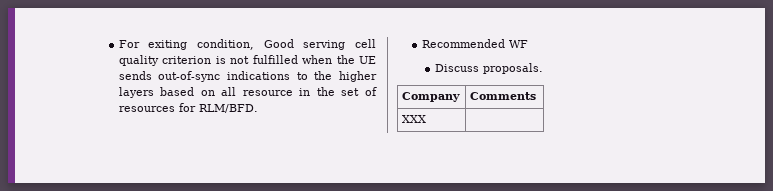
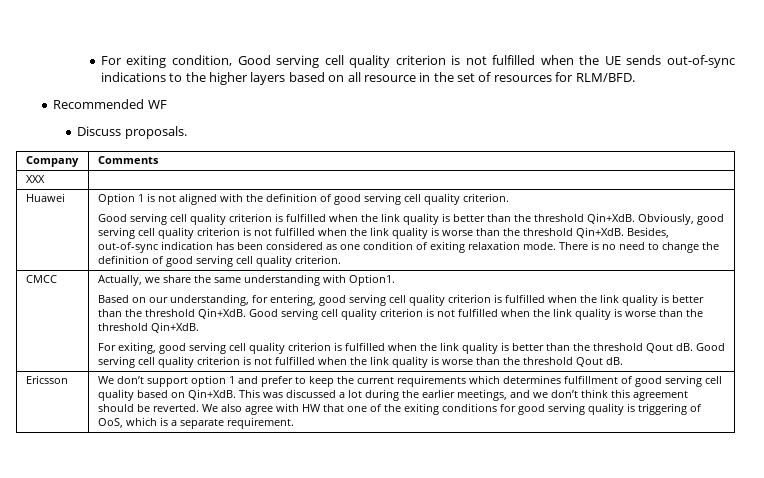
(427, 119) none -> [25,193,65,202] [97,193,509,205] [97,213,724,225] [97,227,669,239] [97,241,719,253] [97,255,341,267] [25,275,57,283] [97,274,395,286] [97,294,704,306] [97,308,703,320] [97,322,199,333] [97,342,725,354] [97,356,623,368] [25,375,68,384] [97,375,722,387] [97,389,688,401] [97,403,702,415] [97,417,294,429] // Huawei | Option 1 is not aligned with the definition of good serving cell quality criterion. // Good serving cell quality criterion is fulfilled when the link quality is better than the threshold Qin+XdB. Obviously, good serving cell quality criterion is not fulfilled when the link quality is worse than the threshold Qin+XdB. Besides, out-of-sync indication has been considered as one condition of exiting relaxation mode. There is no need to change the definition of good serving cell quality criterion. // CMCC | Actually, we share the same understanding with Option1. // Based on our understanding, for entering, good serving cell quality criterion is fulfilled when the link quality is better than the threshold Qin+XdB. Good serving cell quality criterion is not fulfilled when the link quality is worse than the threshold Qin+XdB. // For exiting, good serving cell quality criterion is fulfilled when the link quality is better than the threshold Qout dB. Good serving cell quality criterion is not fulfilled when the link quality is worse than the threshold Qout dB. // Ericsson | We don’t support option 1 and prefer to keep the current requirements which determines fulfillment of good serving cell quality based on Qin+XdB. This was discussed a lot during the earlier meetings, and we don’t think this agreement should be reverted. We also agree with HW that one of the exiting conditions for good serving quality is triggering of OoS, which is a separate requirement.

